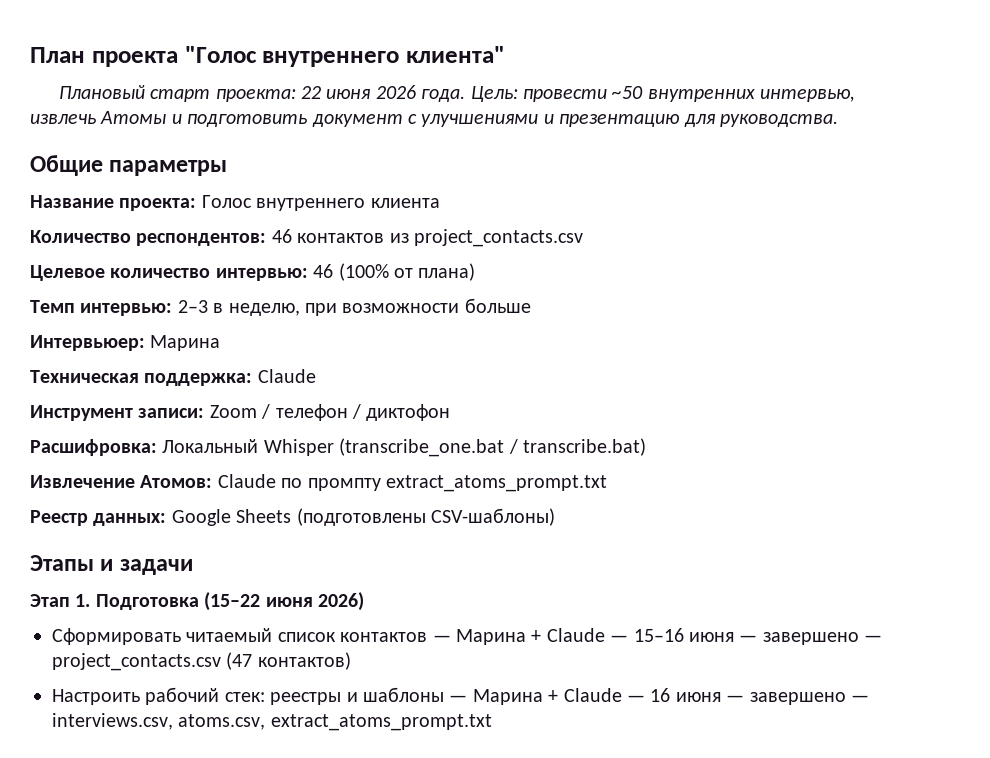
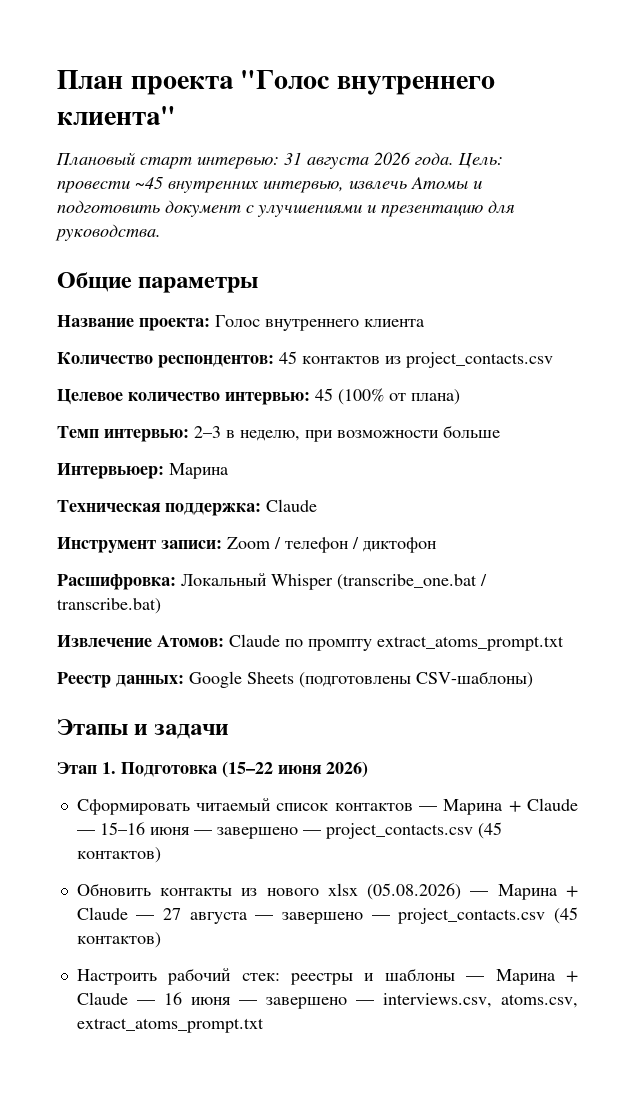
[215,86,371,102] проекта: 22 июня -> [197,152,369,169] интервью: 31 августа
[612,86,644,99] ~50 -> [135,177,163,189] ~45
[271,229,292,243] 46 -> [279,351,297,364] 45
[313,264,334,278] 46 -> [315,388,333,401] 45
[226,652,253,670] (47 -> [477,822,502,839] [76,847,161,863] [76,883,578,900] [76,907,578,924] (45 контактов) // Обновить контакты из нового xlsx (05.08.2026) — Марина + Claude — 27 августа — завершено — project_contacts.csv (45

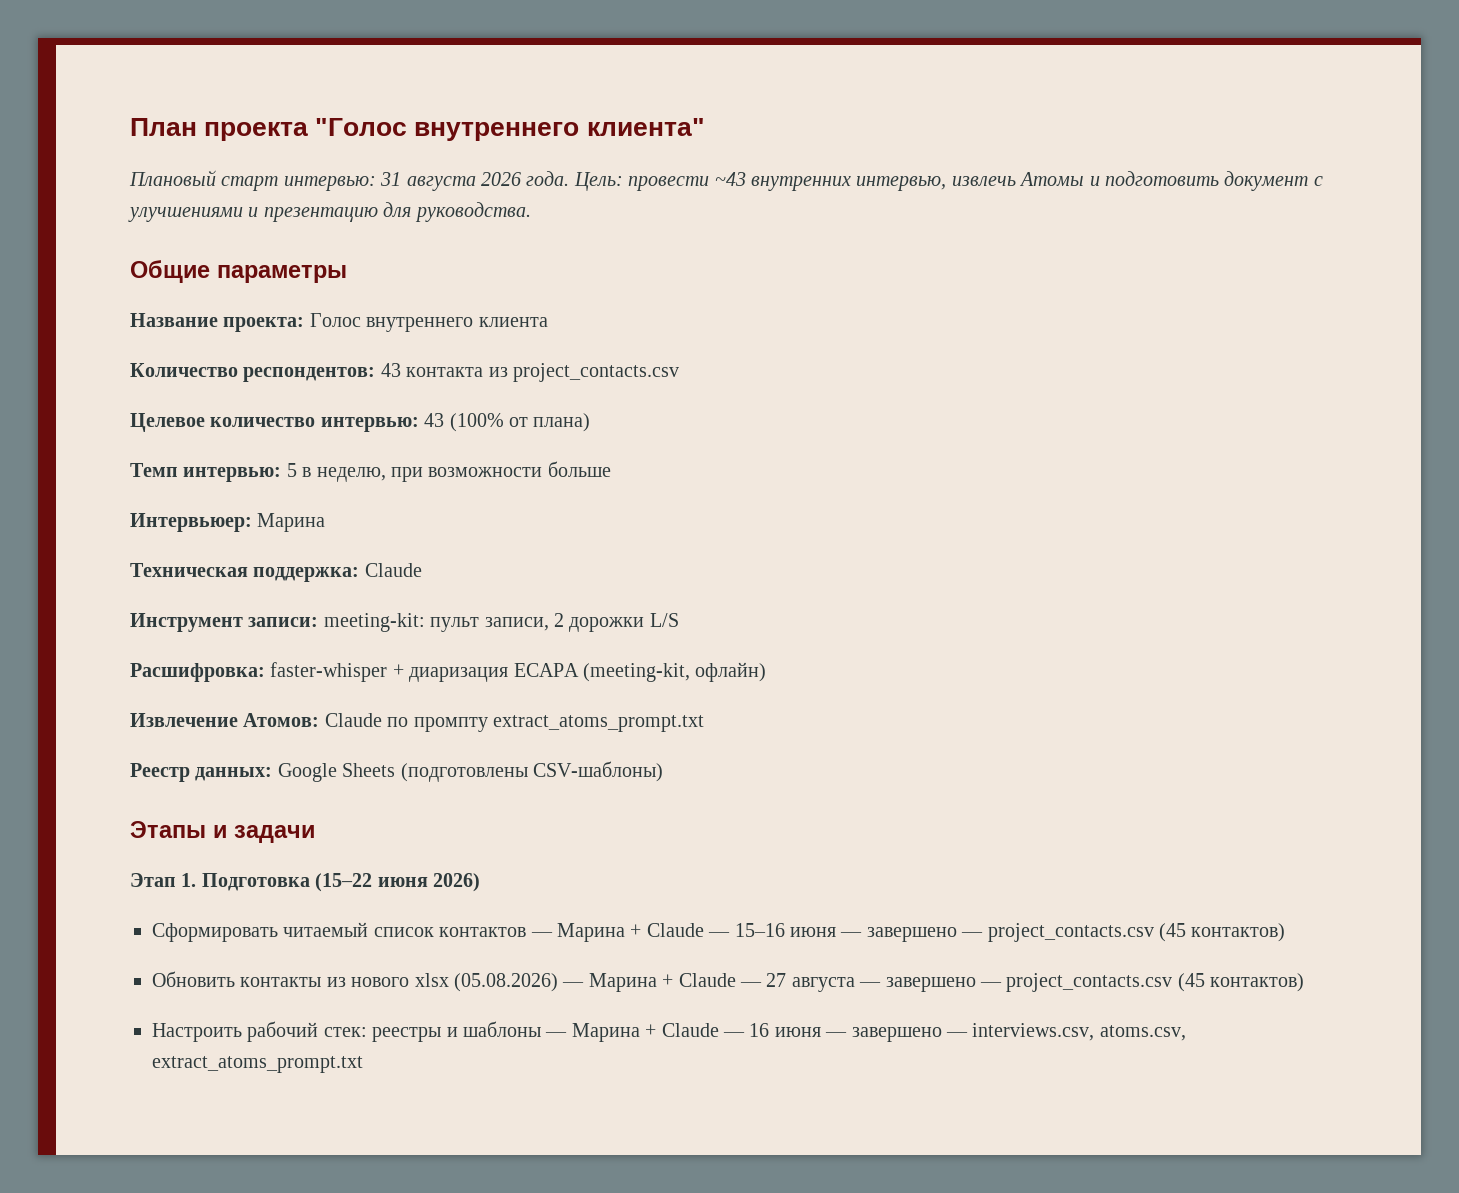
[135,177,163,189] ~45 -> [714,172,746,186] ~43
[279,351,380,364] 45 контактов -> [380,363,484,377] 43 контакта
[315,388,333,401] 45 -> [424,413,445,427] 43
[194,426,221,438] 2–3 -> [286,463,297,477] 5
[227,537,437,553] [57,573,487,590] [57,598,161,614] Zoom / телефон / диктофон // Расшифровка: Локальный Whisper (transcribe_one.bat / transcribe.bat) -> [323,613,679,632] [130,662,767,682] meeting-kit: пульт записи, 2 дорожки L/S // Расшифровка: faster-whisper + диаризация ECAPA (meeting-kit, офлайн)

